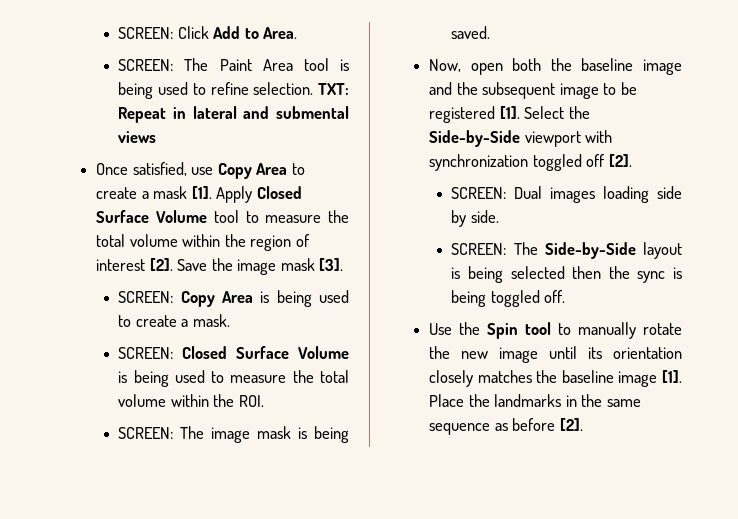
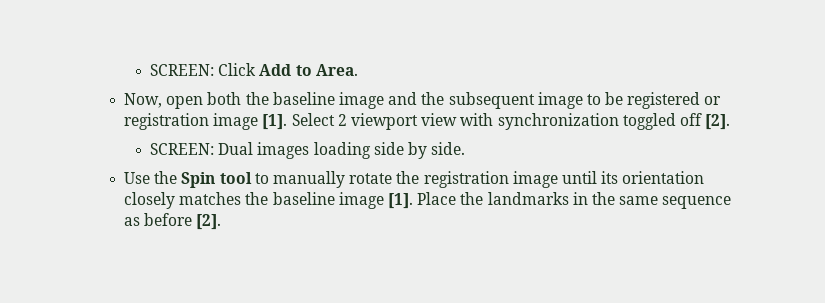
[118,58,350,71] [118,82,350,99] [118,106,350,123] [118,131,157,143] [96,162,305,179] [96,186,302,203] [96,210,349,223] [96,234,310,251] [96,258,343,275] [118,290,349,307] [118,314,230,327] [118,346,350,359] [118,370,349,387] [118,394,264,407] [118,426,349,443] [451,26,491,39] // SCREEN: The Paint Area tool is being used to refine selection. TXT: Repeat in lateral and submental views // Once satisfied, use Copy Area to create a mask [1]. Apply Closed Surface Volume tool to measure the total volume within the region of interest [2]. Save the image mask [3]. // SCREEN: Copy Area is being used to create a mask. // SCREEN: Closed Surface Volume is being used to measure the total volume within the ROI. // SCREEN: The image mask is being saved. -> (358, 70) none
[499,106,590,119] [429,130,581,147] [1]. Select the Side-by-Side viewport -> [704,96,722,105] [124,113,458,130] or registration image [1]. Select 2 viewport view
[451,242,682,259] [451,266,682,283] [451,290,566,307] // SCREEN: The Side-by-Side layout is being selected then the sync is being toggled off. -> (466, 148) none
[461,351,489,359] new -> [423,171,509,188] registration

